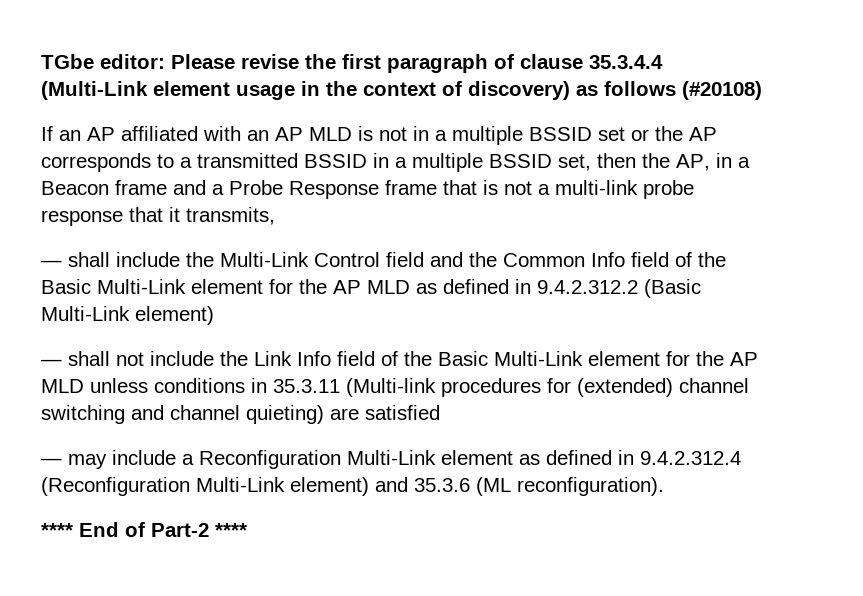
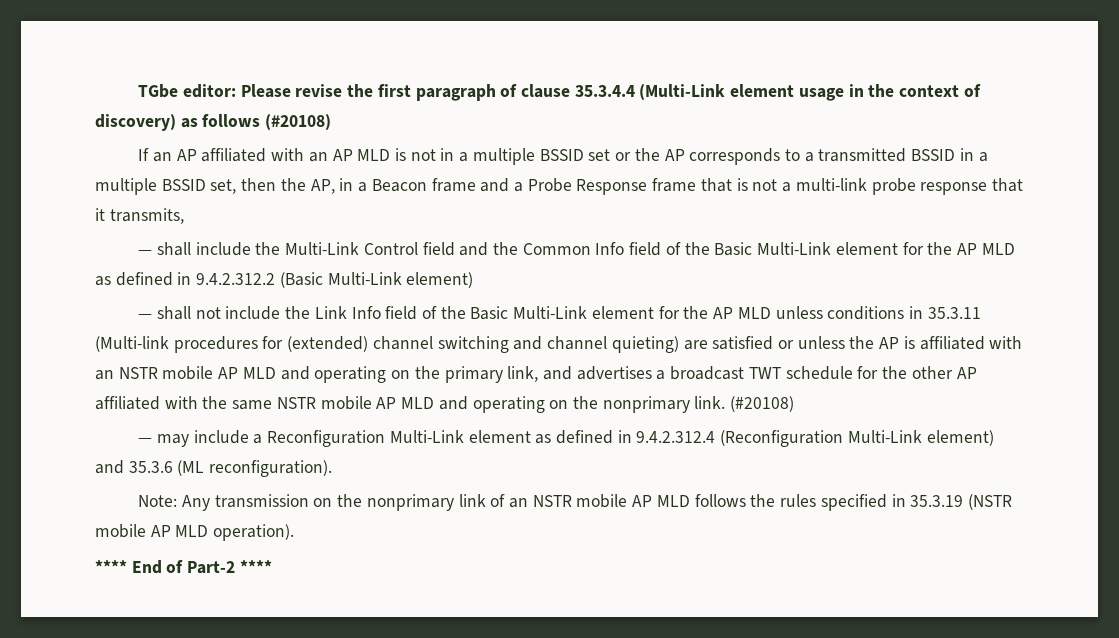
(440, 412) none -> [777,336,1023,350] [95,366,977,383] [95,396,795,413] or unless the AP is affiliated with an NSTR mobile AP MLD and operating on the primary link, and advertises a broadcast TWT schedule for the other AP affiliated with the same NSTR mobile AP MLD and operating on the nonprimary link. (#20108)
(664, 486) none -> [138,494,1013,511] [95,524,295,541] // Note: Any transmission on the nonprimary link of an NSTR mobile AP MLD follows the rules specified in 35.3.19 (NSTR mobile AP MLD operation).

